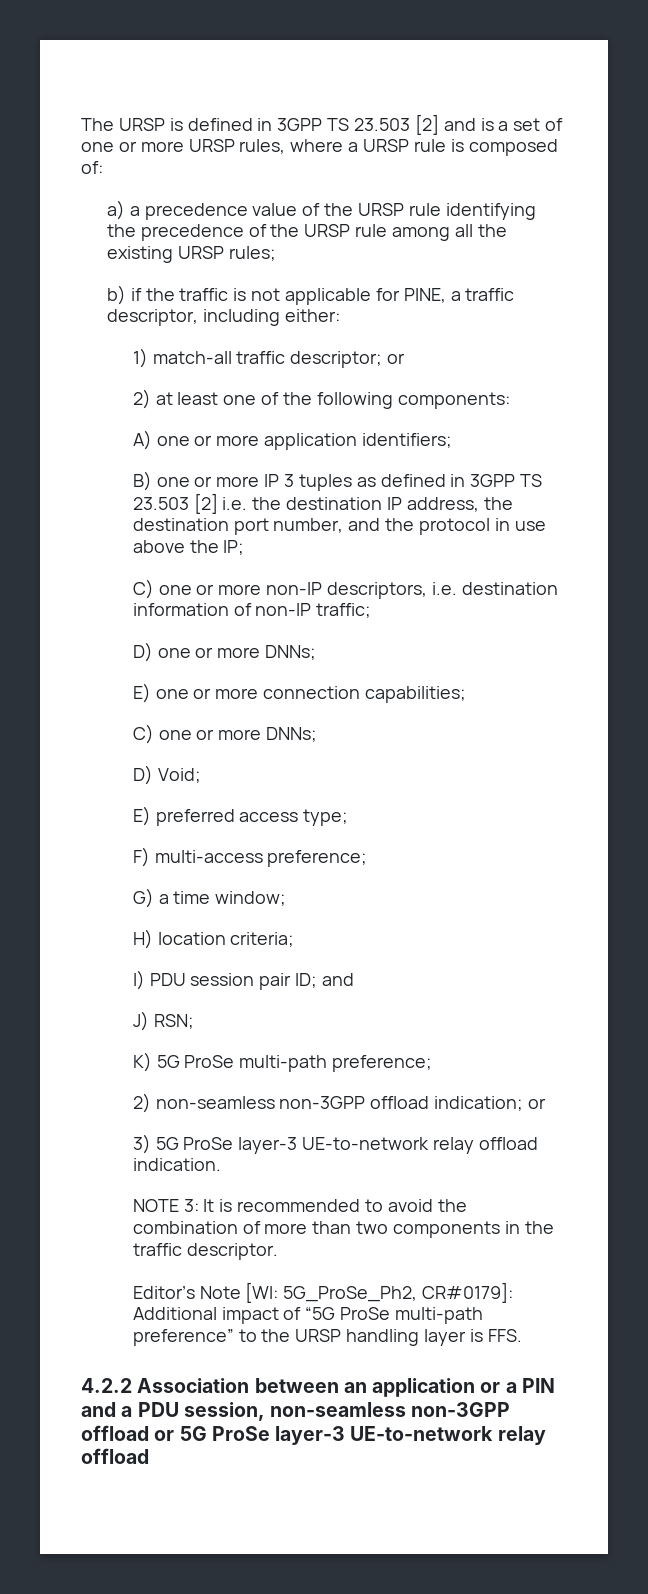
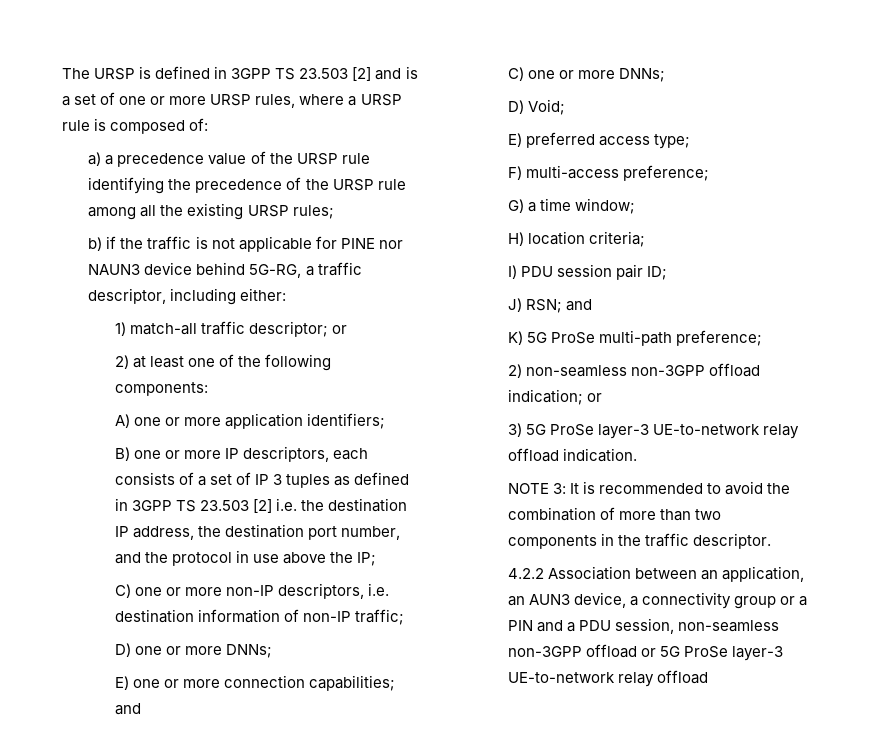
[403,288,446,303] PINE, -> [340,238,403,249] [88,262,302,278] PINE nor NAUN3 device behind 5G-RG,
(280, 480) none -> [242,446,368,462] [114,472,269,486] descriptors, each consists of a set of IP
(467, 694) none -> [114,703,141,715] and
[322,973,355,986] and -> (667, 273) none
(194, 1021) none -> [565,299,592,311] and
[132,1282,514,1303] [132,1307,484,1324] [132,1329,522,1346] [81,1378,476,1397] Editor’s Note [WI: 5G_ProSe_Ph2, CR#0179]: Additional impact of “5G ProSe multi-path preference” to the URSP handling layer is FFS. // 4.2.2 Association between an application -> [507,566,804,582] [507,592,776,609] 4.2.2 Association between an application, an AUN3 device, a connectivity group

